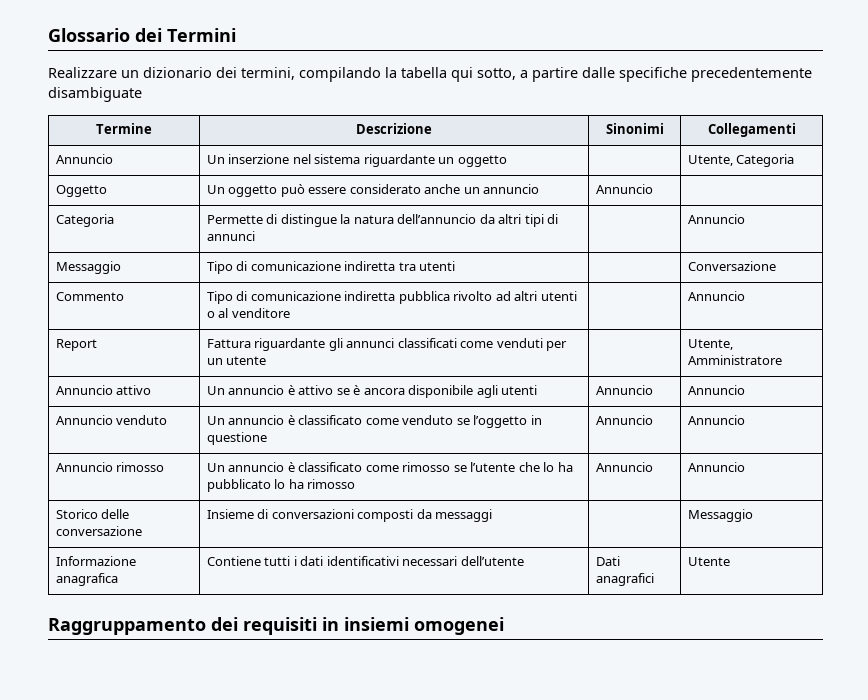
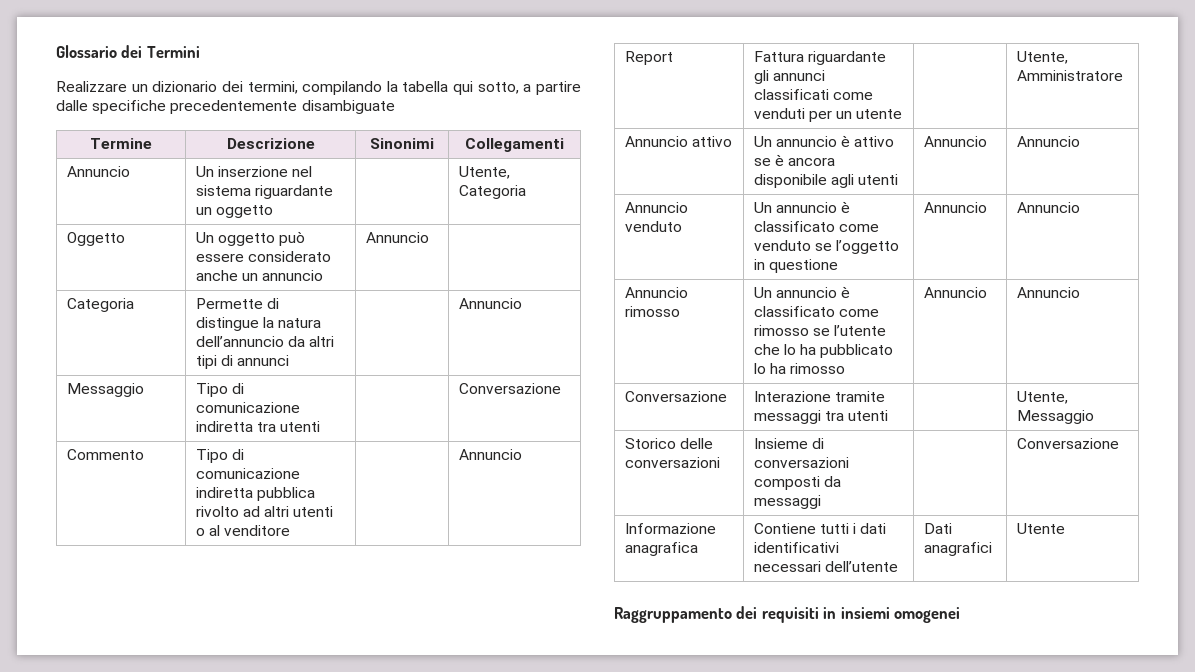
(745, 467) none -> [624,391,727,402] [753,391,885,402] [753,410,889,424] [1016,391,1068,404] [1016,410,1094,424] // Conversazione | Interazione tramite messaggi tra utenti | | Utente, Messaggio
[55,526,142,536] conversazione -> [624,457,720,468] conversazioni
[687,509,753,522] Messaggio -> [1016,438,1119,449] Conversazione

